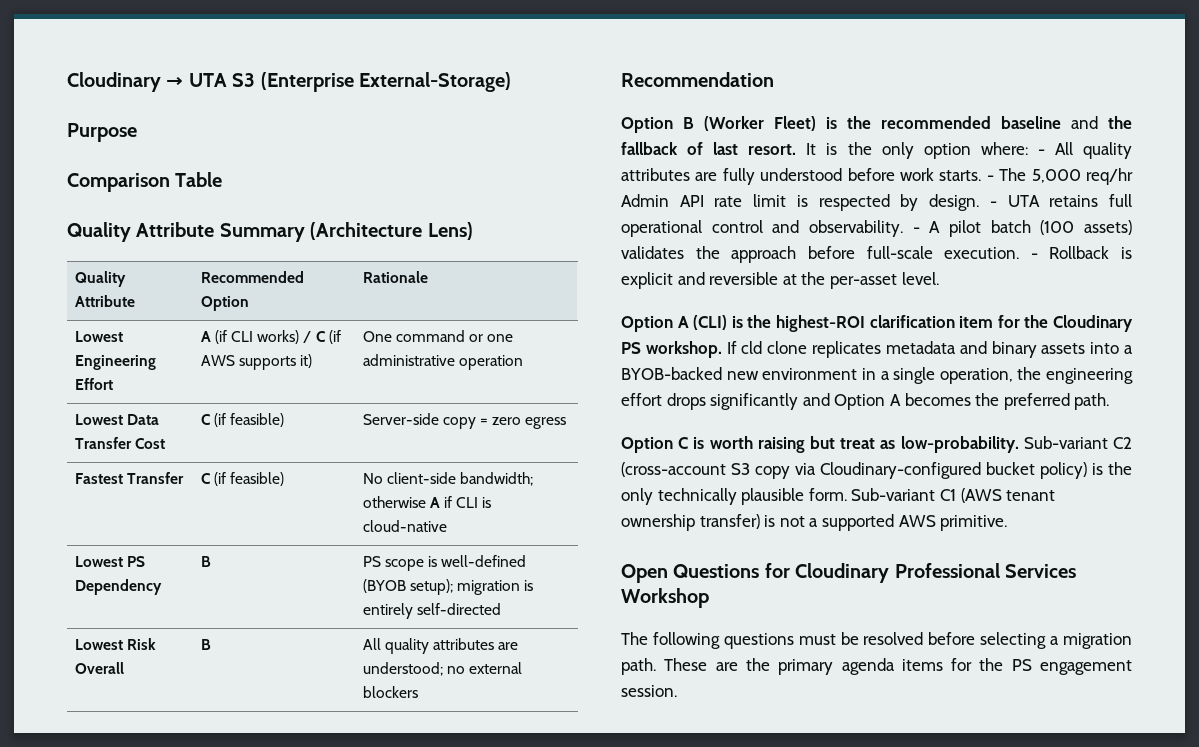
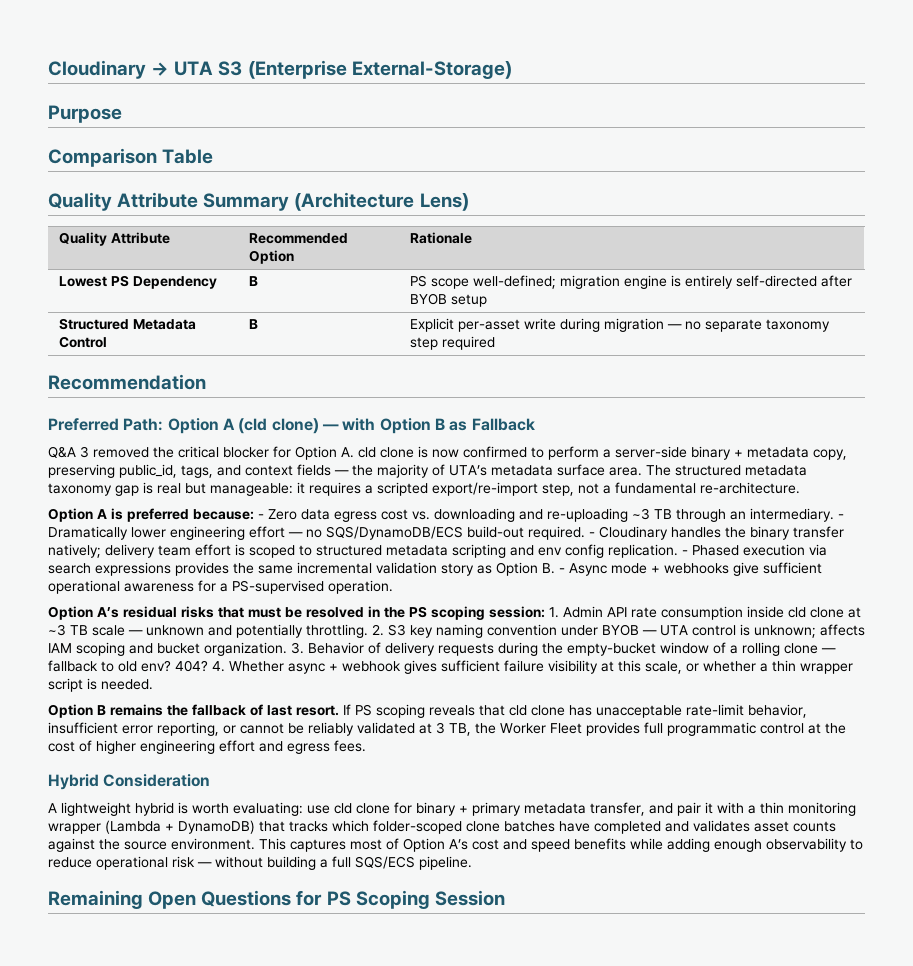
[74,331,123,342] [74,355,156,370] [74,378,113,390] [200,330,341,344] [200,354,312,370] [362,330,514,342] [362,354,523,370] [74,414,159,425] [74,437,165,449] [200,413,284,427] [362,413,567,429] [74,472,184,484] [200,472,284,486] [362,472,533,486] [362,496,492,508] [362,520,447,532] // Lowest Engineering Effort | A (if CLI works) / C (if AWS supports it) | One command or one administrative operation // Lowest Data Transfer Cost | C (if feasible) | Server-side copy = zero egress // Fastest Transfer | C (if feasible) | No client-side bandwidth; otherwise A if CLI is cloud-native -> (472, 238) none
[427,555,527,567] [362,579,534,595] [362,603,501,619] [74,638,156,650] [74,662,124,674] [200,639,211,650] [362,638,519,654] [362,662,522,676] [362,686,418,698] [621,72,774,87] [621,116,1098,133] is well-defined (BYOB setup); migration is entirely self-directed // Lowest Risk Overall | B | All quality attributes are understood; no external blockers // Recommendation // Option B (Worker Fleet) is the recommended baseline and -> [472,275,852,289] [409,293,487,307] [58,318,196,330] [58,336,107,348] [248,319,258,329] [409,318,830,332] [409,336,495,350] [48,374,206,390] [48,418,535,434] [48,446,847,460] [48,464,807,478] [48,482,800,496] [48,508,844,522] [48,526,844,540] [48,544,827,558] [48,562,822,576] [48,580,393,594] [48,606,861,620] [48,624,865,638] [48,642,836,656] [48,660,853,674] [48,678,153,692] [48,704,163,718] well-defined; migration engine is entirely self-directed after BYOB setup // Structured Metadata Control | B | Explicit per-asset write during migration — no separate taxonomy step required // Recommendation // Preferred Path: Option A (cld clone) — with Option B as Fallback // Q&A 3 removed the critical blocker for Option A. cld clone is now confirmed to perform a server-side binary + metadata copy, preserving public_id, tags, and context fields — the majority of UTA’s metadata surface area. The structured metadata taxonomy gap is real but manageable: it requires a scripted export/re-import step, not a fundamental re-architecture. // Option A is preferred because: - Zero data egress cost vs. downloading and re-uploading ~3 TB through an intermediary. - Dramatically lower engineering effort — no SQS/DynamoDB/ECS build-out required. - Cloudinary handles the binary transfer natively; delivery team effort is scoped to structured metadata scripting and env config replication. - Phased execution via search expressions provides the same incremental validation story as Option B. - Async mode + webhooks give sufficient operational awareness for a PS-supervised operation. // Option A’s residual risks that must be resolved in the PS scoping session: 1. Admin API rate consumption inside cld clone at ~3 TB scale — unknown and potentially throttling. 2. S3 key naming convention under BYOB — UTA control is unknown; affects IAM scoping and bucket organization. 3. Behavior of delivery requests during the empty-bucket window of a rolling clone — fallback to old env? 404? 4. Whether async + webhook gives sufficient failure visibility at this scale, or whether a thin wrapper script is needed. // Option B remains
[806,142,1132,159] [621,168,1133,185] [621,194,1132,211] [621,220,1132,237] [621,246,1132,263] [621,272,939,289] [621,315,1133,332] [621,341,1133,358] [621,367,1133,384] [621,393,1110,410] [621,436,1132,453] [621,462,1132,479] [621,488,1056,505] [621,514,1008,531] [621,563,1076,583] [621,588,709,608] [621,632,1132,649] [621,658,1132,675] [621,685,677,697] It is the only option where: - All quality attributes are fully understood before work starts. - The 5,000 req/hr Admin API rate limit is respected by design. - UTA retains full operational control and observability. - A pilot batch (100 assets) validates the approach before full-scale execution. - Rollback is explicit and reversible at the per-asset level. // Option A (CLI) is the highest-ROI clarification item for the Cloudinary PS workshop. If cld clone replicates metadata and binary assets into a BYOB-backed new environment in a single operation, the engineering effort drops significantly and Option A becomes the preferred path. // Option C is worth raising but treat as low-probability. Sub-variant C2 (cross-account S3 copy via Cloudinary-configured bucket policy) is the only technically plausible form. Sub-variant C1 (AWS tenant ownership transfer) is not a supported AWS primitive. // Open Questions for Cloudinary Professional Services Workshop // The following questions must be resolved before selecting a migration path. These are the primary agenda items for the PS engagement session. -> [343,704,807,718] [48,722,846,736] [48,740,366,754] [48,774,211,790] [48,802,856,816] [48,820,836,834] [48,838,863,852] [48,856,472,870] [48,890,505,909] If PS scoping reveals that cld clone has unacceptable rate-limit behavior, insufficient error reporting, or cannot be reliably validated at 3 TB, the Worker Fleet provides full programmatic control at the cost of higher engineering effort and egress fees. // Hybrid Consideration // A lightweight hybrid is worth evaluating: use cld clone for binary + primary metadata transfer, and pair it with a thin monitoring wrapper (Lambda + DynamoDB) that tracks which folder-scoped clone batches have completed and validates asset counts against the source environment. This captures most of Option A’s cost and speed benefits while adding enough observability to reduce operational risk — without building a full SQS/ECS pipeline. // Remaining Open Questions for PS Scoping Session

